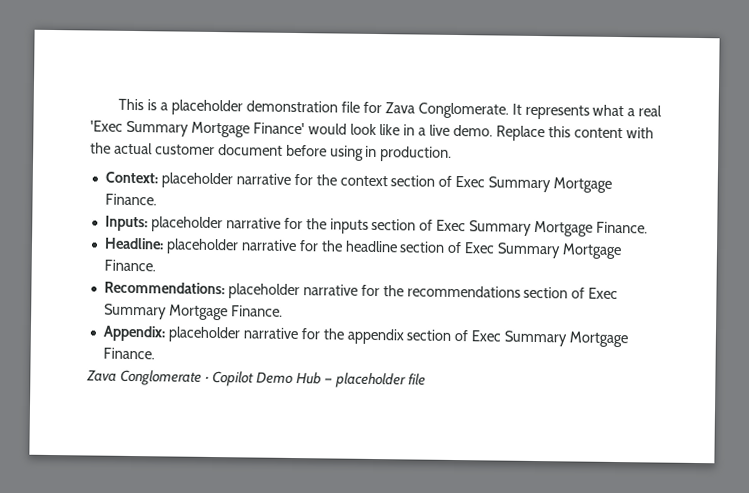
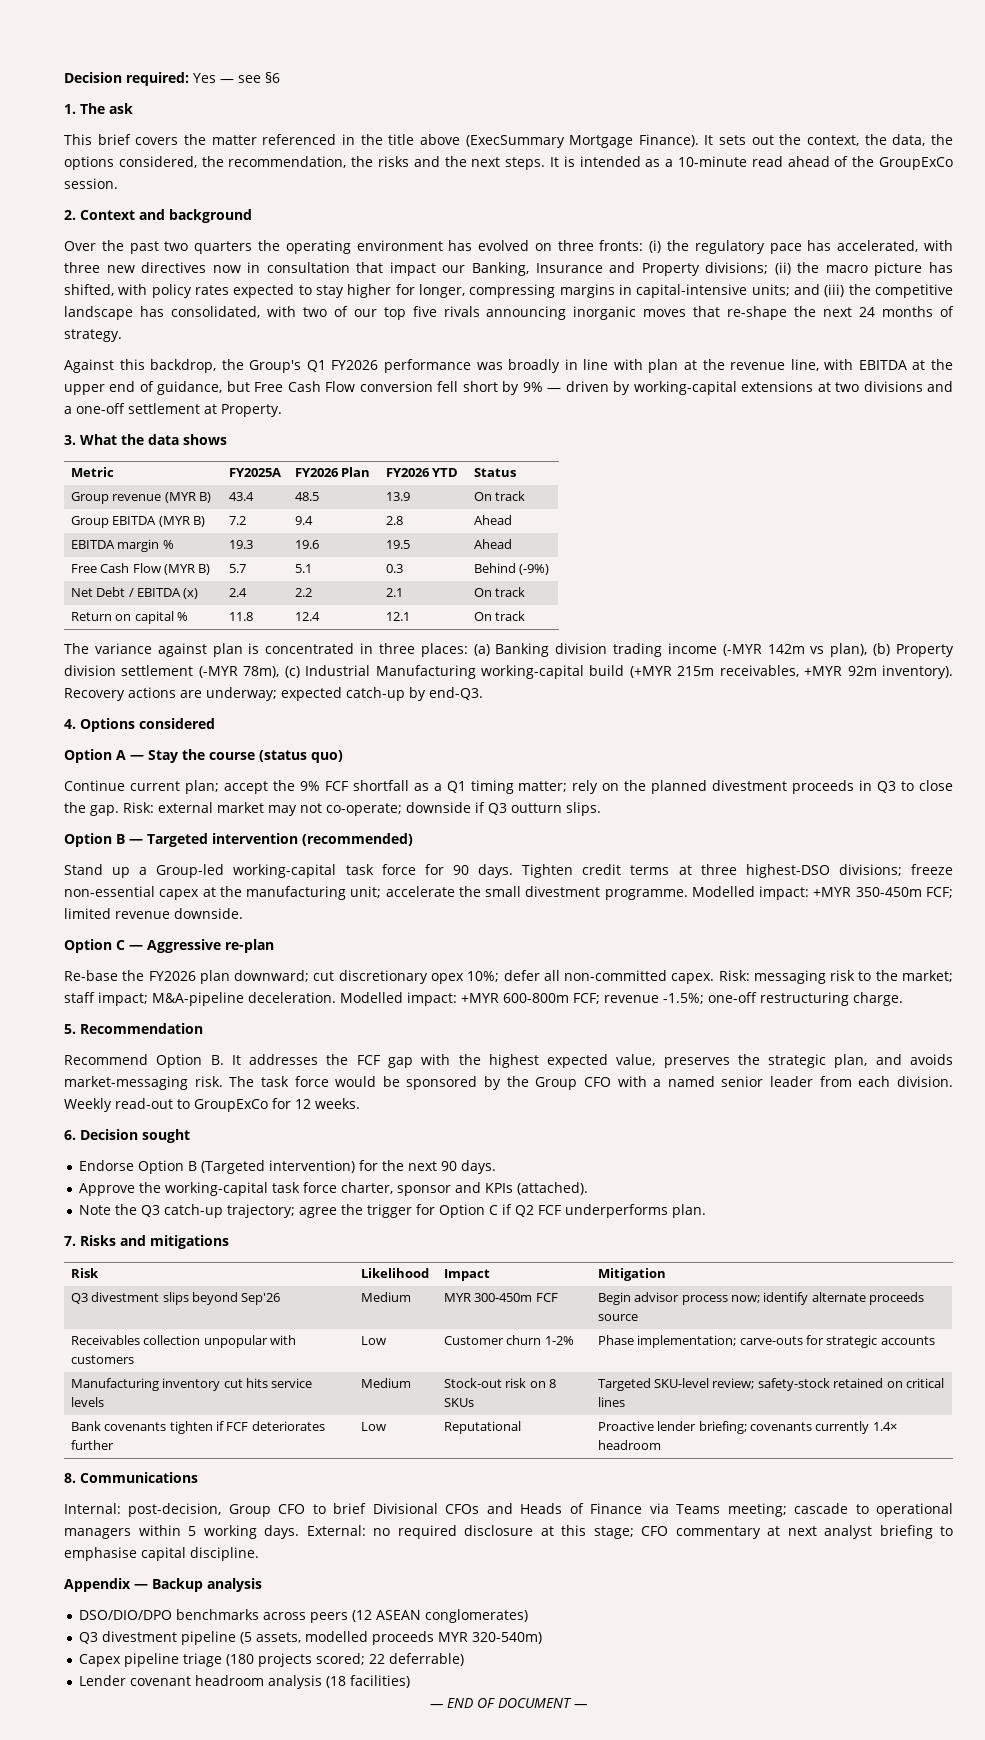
[118,98,663,120] [90,120,654,142] [90,142,453,162] [104,171,613,193] [104,193,157,206] [104,215,649,237] [103,237,623,260] [103,259,156,272] [103,281,619,300] [103,303,283,321] [102,325,629,348] [102,347,155,360] [86,369,427,389] This is a placeholder demonstration file for Zava Conglomerate. It represents what a real 'Exec Summary Mortgage Finance' would look like in a live demo. Replace this content with the actual customer document before using in production. // Context: placeholder narrative for the context section of Exec Summary Mortgage Finance. // Inputs: placeholder narrative for the inputs section of Exec Summary Mortgage Finance. // Headline: placeholder narrative for the headline section of Exec Summary Mortgage Finance. // Recommendations: placeholder narrative for the recommendations section of Exec Summary Mortgage Finance. // Appendix: placeholder narrative for the appendix section of Exec Summary Mortgage Finance. // Zava Conglomerate · Copilot Demo Hub — placeholder file -> [64,72,280,86] [64,103,133,114] [64,134,953,148] [64,156,953,170] [64,178,118,189] [64,209,252,223] [64,240,953,254] [64,262,953,276] [64,284,954,298] [64,306,954,320] [64,329,122,342] [64,359,953,373] [64,381,954,395] [64,403,282,417] [64,434,227,445] [70,467,114,477] [228,468,281,477] [294,467,371,477] [385,468,459,477] [473,468,516,477] [70,492,211,504] [228,492,254,501] [294,492,319,501] [385,492,410,501] [473,491,526,501] [70,516,205,528] [228,516,246,525] [294,516,313,525] [385,516,403,525] [473,515,512,525] [70,539,174,552] [228,540,253,549] [294,540,319,549] [385,540,410,549] [473,539,512,549] [70,563,211,575] [228,564,246,573] [294,564,312,573] [385,564,403,573] [473,563,550,575] [70,587,199,599] [228,588,247,597] [294,588,312,597] [385,588,403,597] [473,587,526,597] [70,611,188,624] [228,612,253,621] [294,612,320,621] [385,612,410,621] [473,611,526,621] [64,643,955,657] [64,665,954,679] [64,687,483,701] [64,718,215,732] [64,749,343,763] [64,780,954,794] [64,802,601,816] [64,833,413,847] [64,864,954,878] [64,886,953,900] [64,908,243,919] [64,939,274,953] [64,970,954,984] [64,992,903,1006] [64,1023,203,1034] [64,1054,954,1068] [64,1076,954,1090] [64,1098,360,1112] [64,1129,190,1143] [79,1160,497,1174] [79,1182,589,1196] [79,1204,707,1218] [64,1235,229,1249] [70,1268,99,1278] [360,1268,429,1278] [443,1269,490,1281] [597,1268,666,1281] [70,1292,281,1305] [360,1292,411,1302] [443,1293,558,1302] [597,1292,925,1305] [597,1314,638,1321] [70,1335,296,1348] [70,1355,134,1364] [360,1336,386,1345] [443,1335,574,1345] [597,1335,935,1348] [70,1378,313,1391] [70,1397,104,1407] [360,1378,411,1388] [443,1378,556,1388] [443,1398,474,1407] [597,1378,944,1391] [597,1397,625,1407] [70,1421,325,1434] [70,1440,114,1450] [360,1422,386,1431] [443,1421,521,1434] [597,1421,897,1434] [597,1440,661,1450] [64,1472,198,1483] [64,1503,954,1517] [64,1525,953,1539] [64,1547,259,1561] [64,1578,262,1592] [79,1609,529,1623] [79,1631,543,1645] [79,1653,465,1667] [79,1675,411,1689] [430,1698,587,1708] Decision required: Yes — see §6 // 1. The ask // This brief covers the matter referenced in the title above (ExecSummary Mortgage Finance). It sets out the context, the data, the options considered, the recommendation, the risks and the next steps. It is intended as a 10-minute read ahead of the GroupExCo session. // 2. Context and background // Over the past two quarters the operating environment has evolved on three fronts: (i) the regulatory pace has accelerated, with three new directives now in consultation that impact our Banking, Insurance and Property divisions; (ii) the macro picture has shifted, with policy rates expected to stay higher for longer, compressing margins in capital-intensive units; and (iii) the competitive landscape has consolidated, with two of our top five rivals announcing inorganic moves that re-shape the next 24 months of strategy. // Against this backdrop, the Group's Q1 FY2026 performance was broadly in line with plan at the revenue line, with EBITDA at the upper end of guidance, but Free Cash Flow conversion fell short by 9% — driven by working-capital extensions at two divisions and a one-off settlement at Property. // 3. What the data shows // Metric | FY2025A | FY2026 Plan | FY2026 YTD | Status // Group revenue (MYR B) | 43.4 | 48.5 | 13.9 | On track // Group EBITDA (MYR B) | 7.2 | 9.4 | 2.8 | Ahead // EBITDA margin % | 19.3 | 19.6 | 19.5 | Ahead // Free Cash Flow (MYR B) | 5.7 | 5.1 | 0.3 | Behind (-9%) // Net Debt / EBITDA (x) | 2.4 | 2.2 | 2.1 | On track // Return on capital % | 11.8 | 12.4 | 12.1 | On track // The variance against plan is concentrated in three places: (a) Banking division trading income (-MYR 142m vs plan), (b) Property division settlement (-MYR 78m), (c) Industrial Manufacturing working-capital build (+MYR 215m receivables, +MYR 92m inventory). Recovery actions are underway; expected catch-up by end-Q3. // 4. Options considered // Option A — Stay the course (status quo) // Continue current plan; accept the 9% FCF shortfall as a Q1 timing matter; rely on the planned divestment proceeds in Q3 to close the gap. Risk: external market may not co-operate; downside if Q3 outturn slips. // Option B — Targeted intervention (recommended) // Stand up a Group-led working-capital task force for 90 days. Tighten credit terms at three highest-DSO divisions; freeze non-essential capex at the manufacturing unit; accelerate the small divestment programme. Modelled impact: +MYR 350-450m FCF; limited revenue downside. // Option C — Aggressive re-plan // Re-base the FY2026 plan downward; cut discretionary opex 10%; defer all non-committed capex. Risk: messaging risk to the market; staff impact; M&A-pipeline deceleration. Modelled impact: +MYR 600-800m FCF; revenue -1.5%; one-off restructuring charge. // 5. Recommendation // Recommend Option B. It addresses the FCF gap with the highest expected value, preserves the strategic plan, and avoids market-messaging risk. The task force would be sponsored by the Group CFO with a named senior leader from each division. Weekly read-out to GroupExCo for 12 weeks. // 6. Decision sought // Endorse Option B (Targeted intervention) for the next 90 days. // Approve the working-capital task force charter, sponsor and KPIs (attached). // Note the Q3 catch-up trajectory; agree the trigger for Option C if Q2 FCF underperforms plan. // 7. Risks and mitigations // Risk | Likelihood | Impact | Mitigation // Q3 divestment slips beyond Sep'26 | Medium | MYR 300-450m FCF | Begin advisor process now; identify alternate proceeds source // Receivables collection unpopular with customers | Low | Customer churn 1-2% | Phase implementation; carve-outs for strategic accounts // Manufacturing inventory cut hits service levels | Medium | Stock-out risk on 8 SKUs | Targeted SKU-level review; safety-stock retained on critical lines // Bank covenants tighten if FCF deteriorates further | Low | Reputational | Proactive lender briefing; covenants currently 1.4× headroom // 8. Communications // Internal: post-decision, Group CFO to brief Divisional CFOs and Heads of Finance via Teams meeting; cascade to operational managers within 5 working days. External: no required disclosure at this stage; CFO commentary at next analyst briefing to emphasise capital discipline. // Appendix — Backup analysis // DSO/DIO/DPO benchmarks across peers (12 ASEAN conglomerates) // Q3 divestment pipeline (5 assets, modelled proceeds MYR 320-540m) // Capex pipeline triage (180 projects scored; 22 deferrable) // Lender covenant headroom analysis (18 facilities) // — END OF DOCUMENT —

